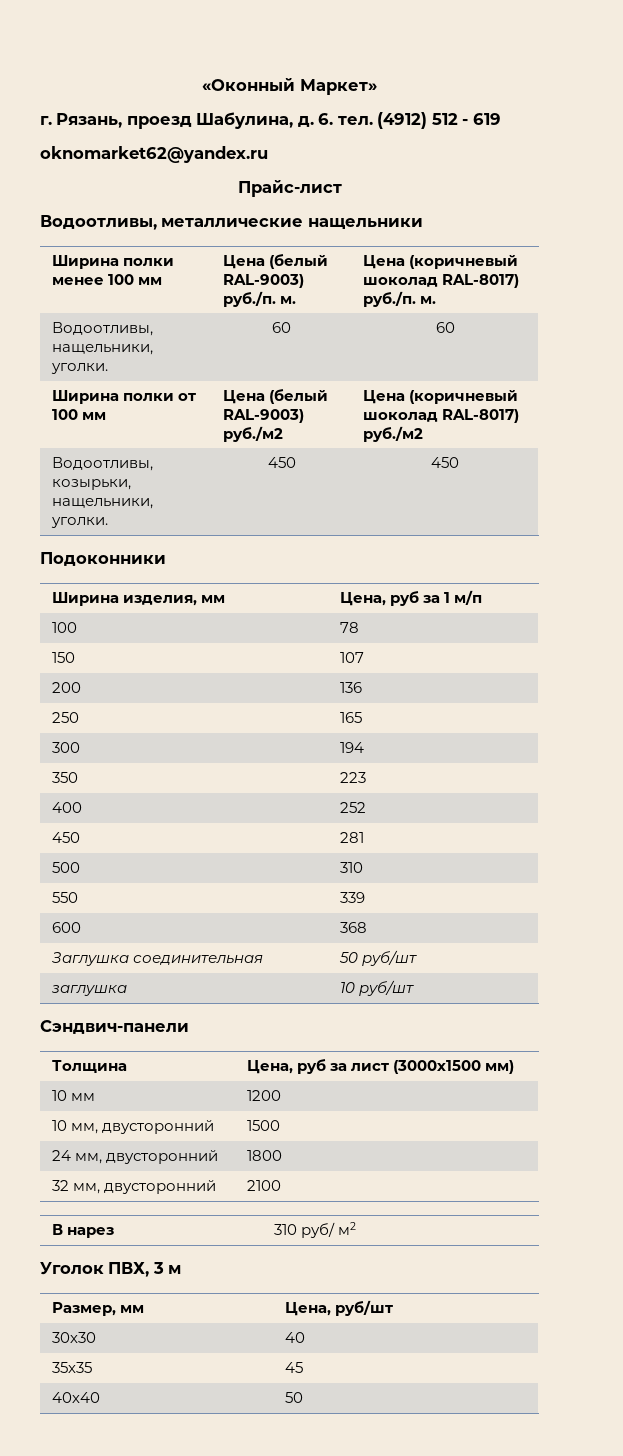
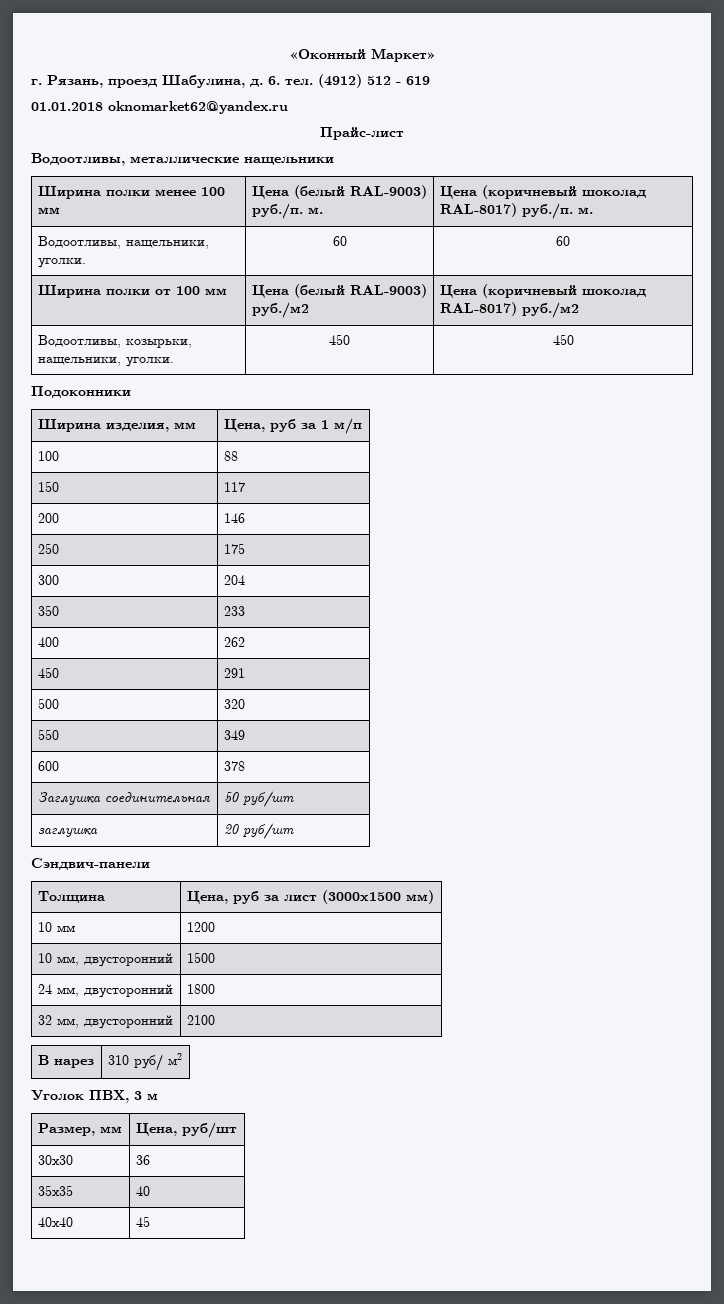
(501, 119) none -> [31,102,103,111] 01.01.2018
[339,622,359,633] 78 -> [223,451,238,461] 88
[339,652,364,663] 107 -> [223,482,245,492] 117
[339,682,362,693] 136 -> [223,513,245,523] 146
[339,712,362,723] 165 -> [223,543,245,554] 175
[339,742,364,753] 194 -> [223,575,245,585] 204
[339,772,366,783] 223 -> [223,606,245,616] 233
[339,802,366,813] [51,832,80,843] [339,832,364,843] 252 // 450 | 281 -> [223,637,245,647] [37,667,59,678] [223,668,245,678] 262 // 450 | 291
[339,862,363,873] 310 -> [223,699,245,709] 320
[339,892,365,903] 339 -> [223,730,245,740] 349
[339,922,367,933] 368 -> [223,761,245,771] 378
[339,982,355,993] 10 -> [223,824,239,834] 20
[284,1332,305,1343] 40 -> [135,1155,150,1165] 36
[284,1362,303,1373] 45 -> [135,1186,150,1196] 40
[284,1392,303,1403] 50 -> [135,1216,150,1227] 45

